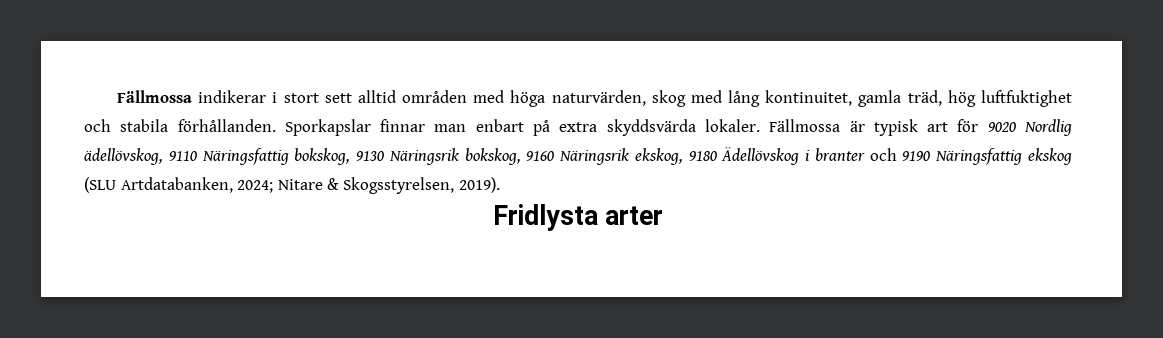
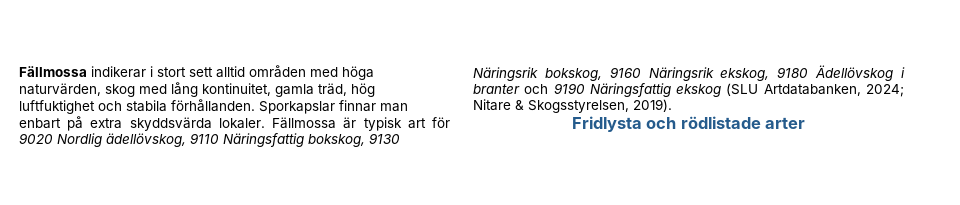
(598, 217) none -> [646,116,761,129] och rödlistade

